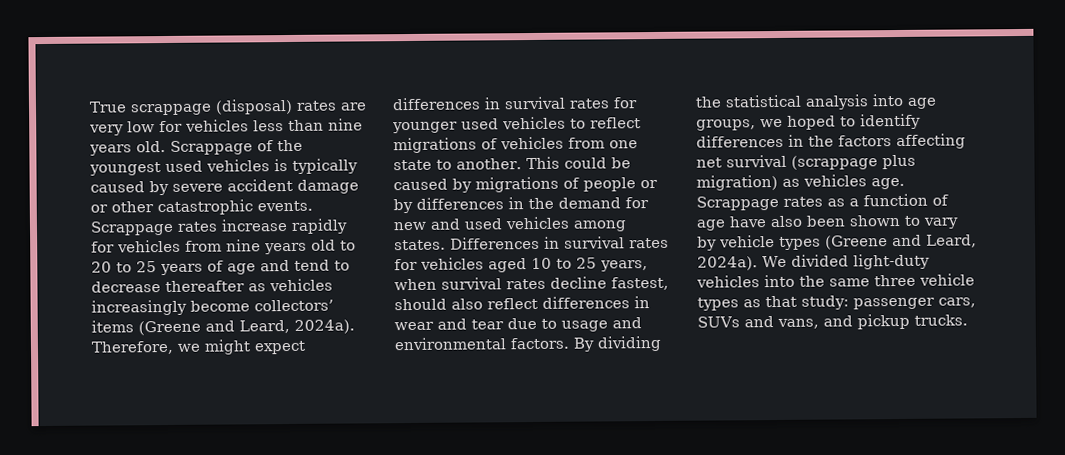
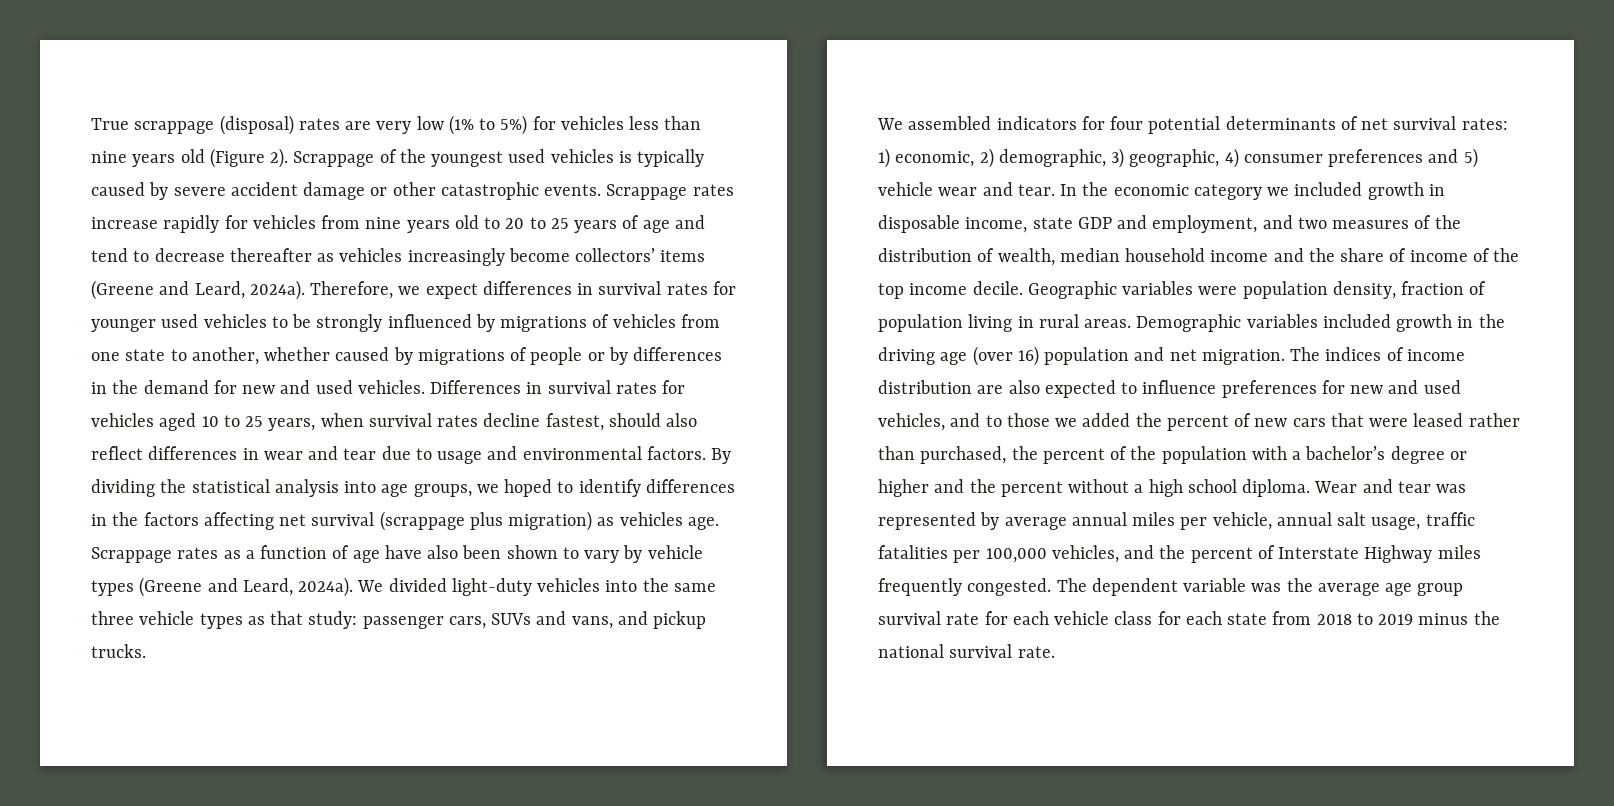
(155, 127) none -> [448,115,528,135] (1% to 5%)
[136,141,166,153] old. -> [180,148,289,168] old (Figure 2).
[204,339,251,355] might -> (421, 290) none
[590,117,641,129] reflect -> [292,314,495,332] be strongly influenced by
[456,156,631,170] another. This could be -> [191,347,331,365] another, whether
[505,216,627,232] [394,239,446,251] vehicles among states. -> [357,380,425,394] vehicles.
(968, 320) none -> [877,116,1508,134] [878,148,1478,168] [878,182,1445,200] [878,215,1461,233] [878,248,1520,266] [878,281,1487,299] [878,314,1505,332] [878,346,1465,366] [878,380,1461,398] [878,413,1520,431] [878,446,1467,464] [878,479,1467,497] [878,512,1475,530] [878,545,1481,563] [878,578,1464,596] [878,611,1500,625] [878,644,1055,658] // We assembled indicators for four potential determinants of net survival rates: 1) economic, 2) demographic, 3) geographic, 4) consumer preferences and 5) vehicle wear and tear. In the economic category we included growth in disposable income, state GDP and employment, and two measures of the distribution of wealth, median household income and the share of income of the top income decile. Geographic variables were population density, fraction of population living in rural areas. Demographic variables included growth in the driving age (over 16) population and net migration. The indices of income distribution are also expected to influence preferences for new and used vehicles, and to those we added the percent of new cars that were leased rather than purchased, the percent of the population with a bachelor’s degree or higher and the percent without a high school diploma. Wear and tear was represented by average annual miles per vehicle, annual salt usage, traffic fatalities per 100,000 vehicles, and the percent of Interstate Highway miles frequently congested. The dependent variable was the average age group survival rate for each vehicle class for each state from 2018 to 2019 minus the national survival rate.

